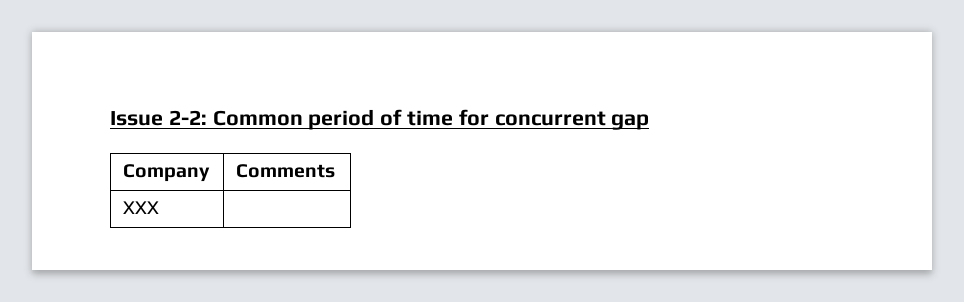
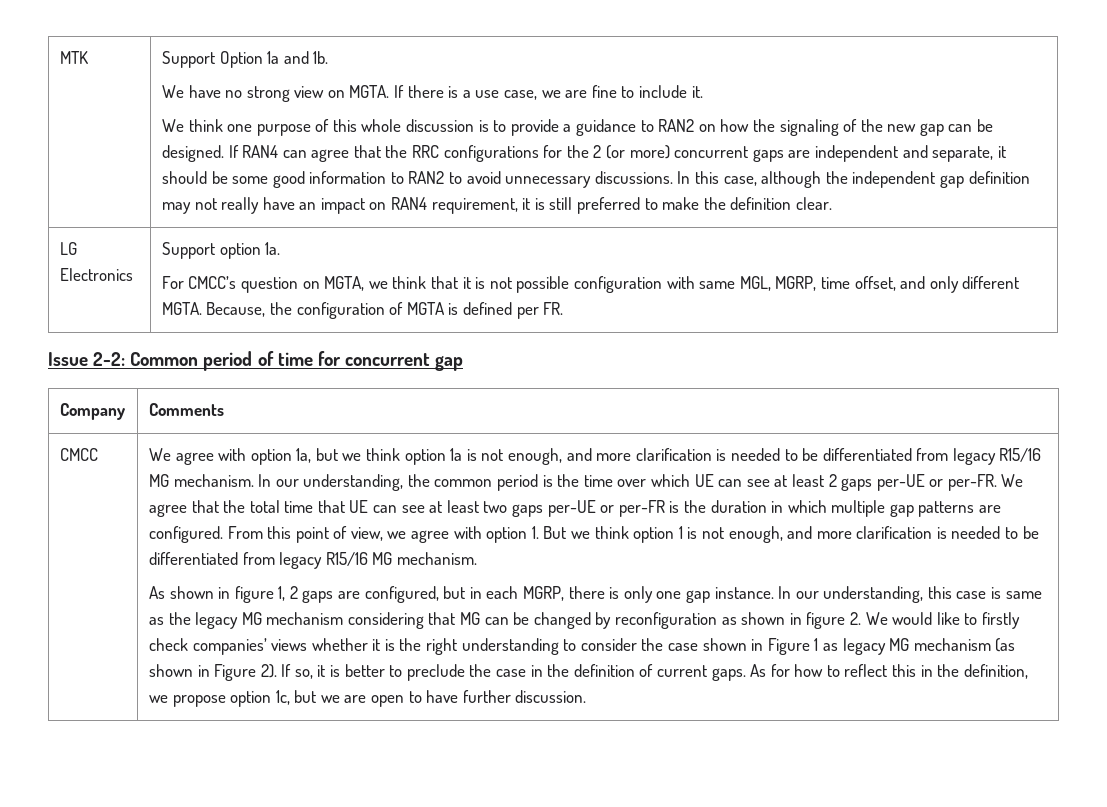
(110, 118) none -> [59,51,88,64] [161,51,329,68] [161,85,703,102] [161,119,994,136] [161,145,1006,162] [161,171,1030,188] [161,197,832,214] [59,242,77,255] [59,268,133,281] [161,242,281,259] [161,276,1020,293] [161,302,564,319] MTK | Support Option 1a and 1b. // We have no strong view on MGTA. If there is a use case, we are fine to include it. // We think one purpose of this whole discussion is to provide a guidance to RAN2 on how the signaling of the new gap can be designed. If RAN4 can agree that the RRC configurations for the 2 (or more) concurrent gaps are independent and separate, it should be some good information to RAN2 to avoid unnecessary discussions. In this case, although the independent gap definition may not really have an impact on RAN4 requirement, it is still preferred to make the definition clear. // LG Electronics | Support option 1a. // For CMCC’s question on MGTA, we think that it is not possible configuration with same MGL, MGRP, time offset, and only different MGTA. Because, the configuration of MGTA is defined per FR. //
[123,201,160,214] XXX | -> [59,448,98,461] [148,448,1042,465] [148,474,1024,491] [148,500,1002,517] [148,526,1039,543] [148,552,477,569] [148,586,1042,603] [148,612,1020,629] [148,638,1016,655] [148,664,1028,681] [148,690,587,707] CMCC | We agree with option 1a, but we think option 1a is not enough, and more clarification is needed to be differentiated from legacy R15/16 MG mechanism. In our understanding, the common period is the time over which UE can see at least 2 gaps per-UE or per-FR. We agree that the total time that UE can see at least two gaps per-UE or per-FR is the duration in which multiple gap patterns are configured. From this point of view, we agree with option 1. But we think option 1 is not enough, and more clarification is needed to be differentiated from legacy R15/16 MG mechanism. // As shown in figure 1, 2 gaps are configured, but in each MGRP, there is only one gap instance. In our understanding, this case is same as the legacy MG mechanism considering that MG can be changed by reconfiguration as shown in figure 2. We would like to firstly check companies’ views whether it is the right understanding to consider the case shown in Figure 1 as legacy MG mechanism (as shown in Figure 2). If so, it is better to preclude the case in the definition of current gaps. As for how to reflect this in the definition, we propose option 1c, but we are open to have further discussion.

